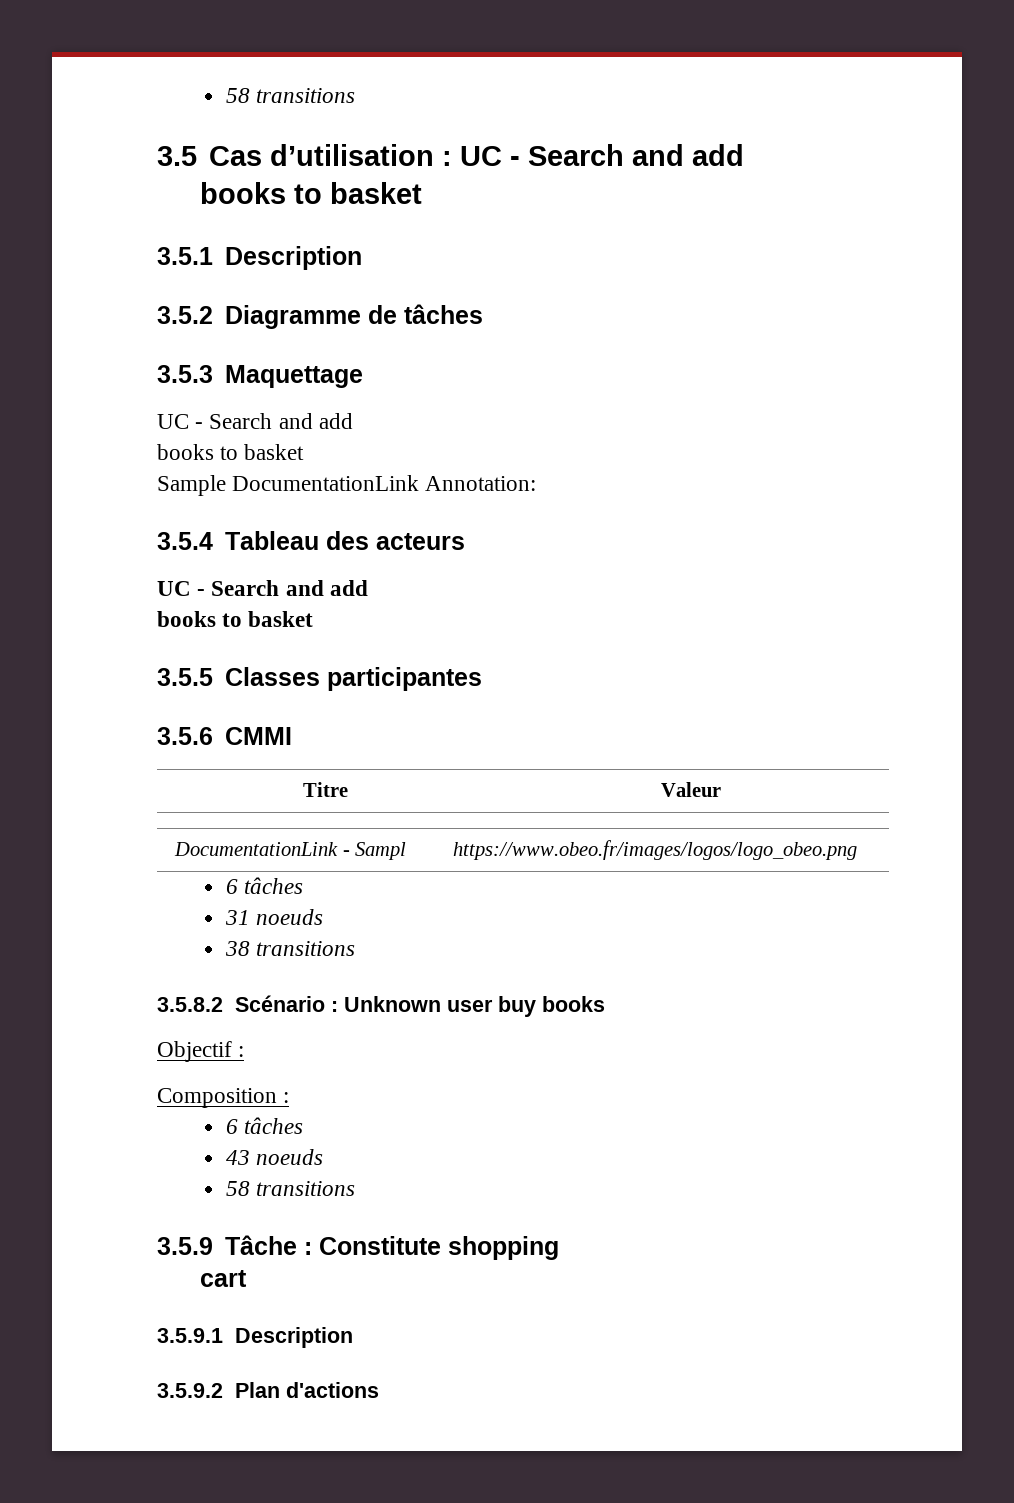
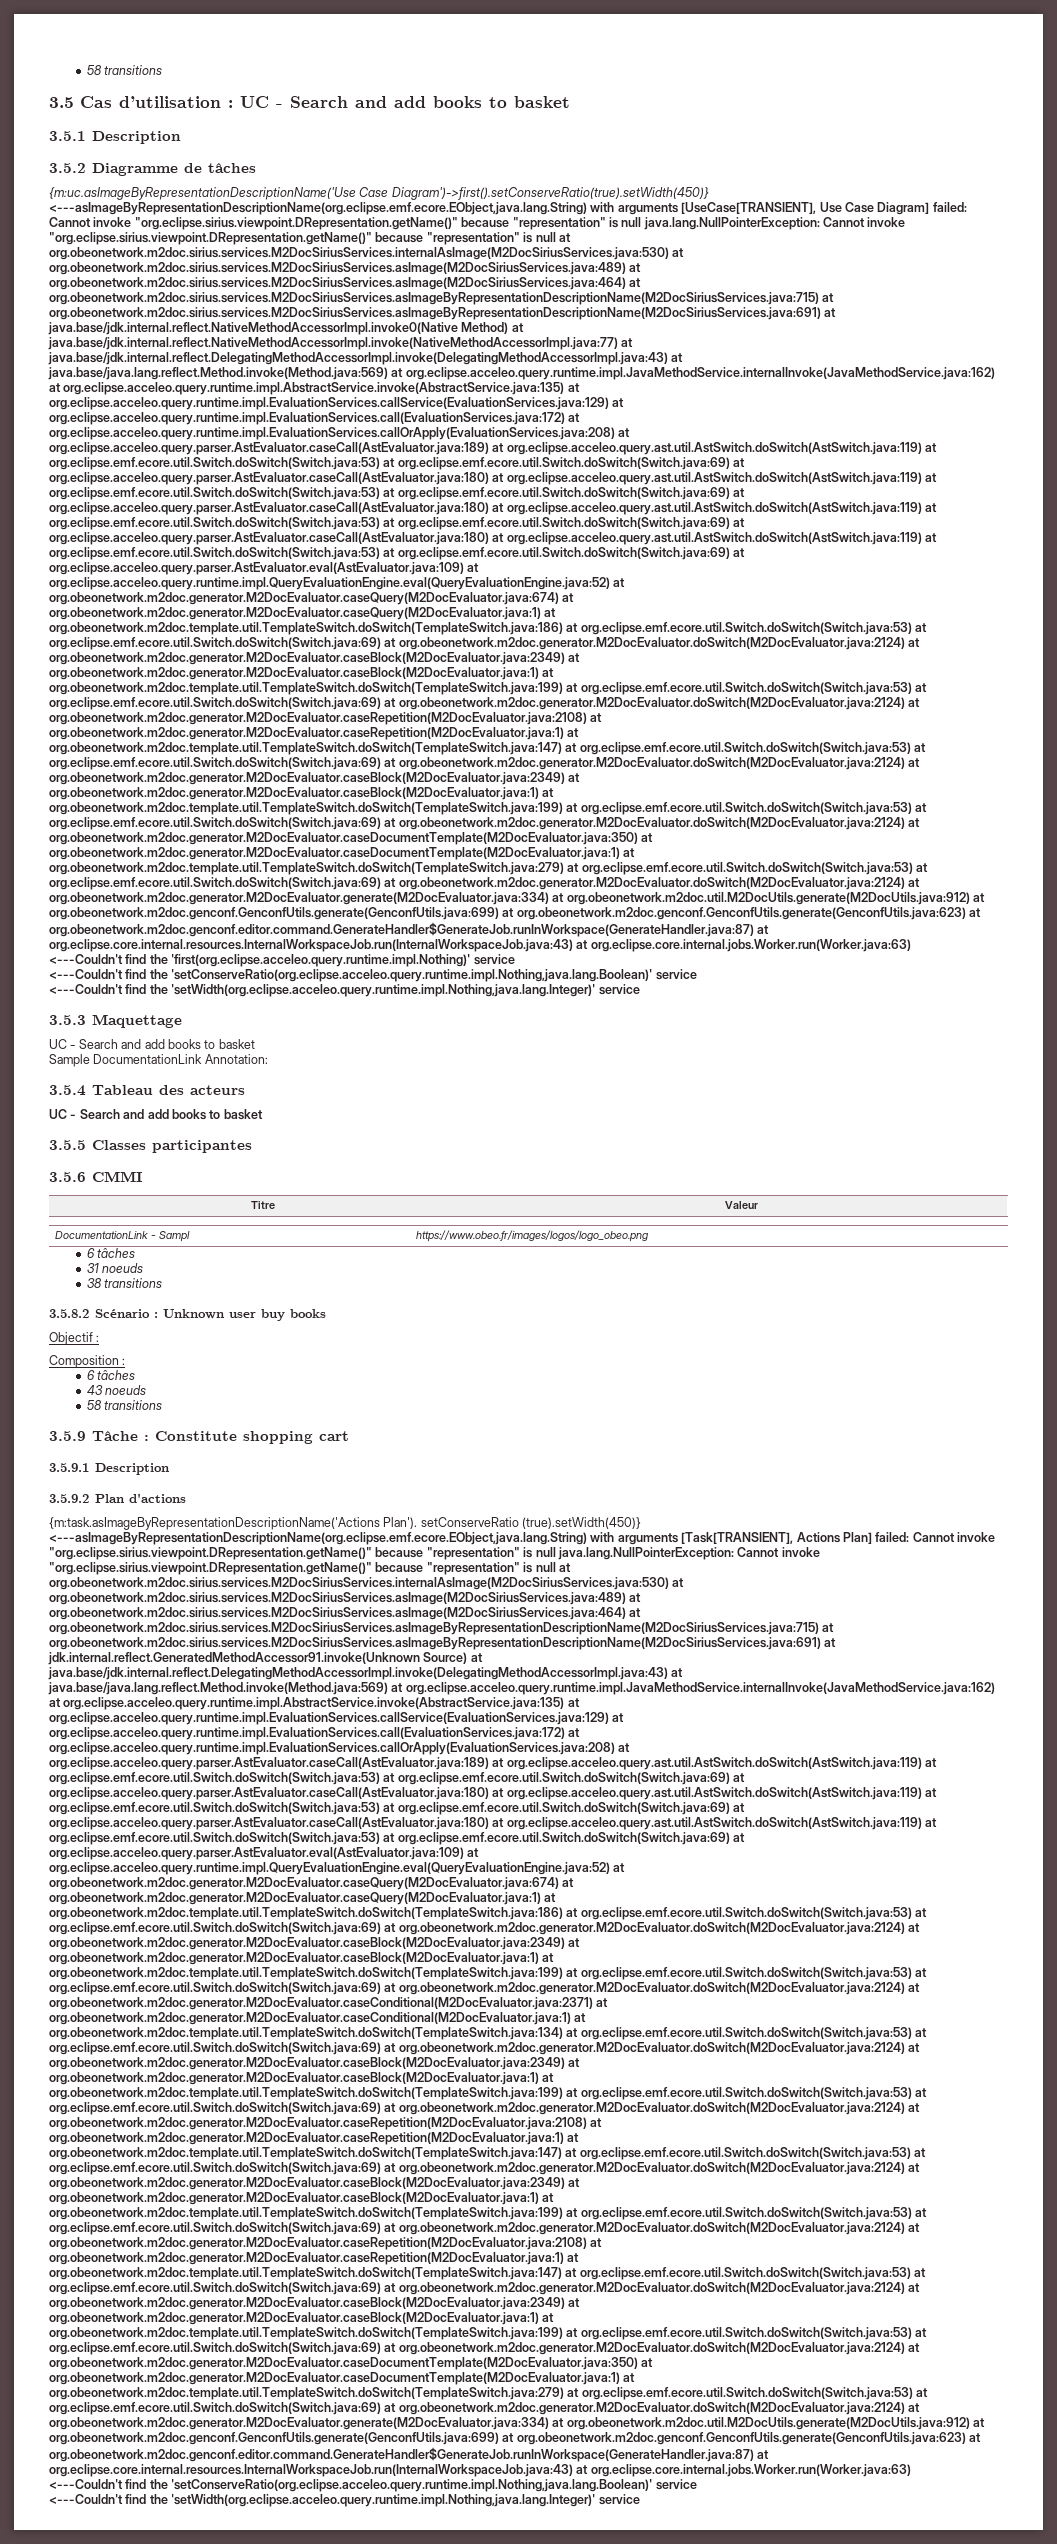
(744, 155) // -> (427, 102) none
(483, 314) none -> [49,187,709,200] [49,202,967,215] [49,217,906,230] [49,232,571,245] [49,247,685,260] [49,262,642,275] [49,277,642,290] [49,292,835,305] [49,307,837,320] [48,322,524,335] [48,337,634,350] [48,352,684,365] [48,367,995,380] [49,382,580,395] [49,397,625,410] [49,412,581,425] [49,427,631,440] [49,442,938,455] [49,457,746,470] [49,472,938,485] [49,487,746,500] [49,502,938,515] [49,517,746,530] [49,532,938,545] [49,547,746,560] [49,562,480,575] [49,577,626,590] [49,592,575,605] [49,607,557,620] [49,622,928,635] [49,637,921,650] [49,652,581,665] [49,667,555,680] [49,682,928,695] [49,697,921,710] [49,712,603,725] [49,727,580,740] [49,742,927,755] [49,757,921,770] [49,772,581,785] [49,787,555,800] [49,802,928,815] [49,817,921,830] [49,832,654,845] [49,847,636,860] [49,862,929,875] [49,877,921,890] [49,892,986,905] [49,907,982,920] [49,922,770,937] [49,939,911,952] [49,954,515,967] [49,969,697,982] [49,984,640,997] // {m:uc.asImageByRepresentationDescriptionName('Use Case Diagram')->first().setConserveRatio(true).setWidth(450)} <---asImageByRepresentationDescriptionName(org.eclipse.emf.ecore.EObject,java.lang.String) with arguments [UseCase[TRANSIENT], Use Case Diagram] failed: Cannot invoke "org.eclipse.sirius.viewpoint.DRepresentation.getName()" because "representation" is null java.lang.NullPointerException: Cannot invoke "org.eclipse.sirius.viewpoint.DRepresentation.getName()" because "representation" is null at org.obeonetwork.m2doc.sirius.services.M2DocSiriusServices.internalAsImage(M2DocSiriusServices.java:530) at org.obeonetwork.m2doc.sirius.services.M2DocSiriusServices.asImage(M2DocSiriusServices.java:489) at org.obeonetwork.m2doc.sirius.services.M2DocSiriusServices.asImage(M2DocSiriusServices.java:464) at org.obeonetwork.m2doc.sirius.services.M2DocSiriusServices.asImageByRepresentationDescriptionName(M2DocSiriusServices.java:715) at org.obeonetwork.m2doc.sirius.services.M2DocSiriusServices.asImageByRepresentationDescriptionName(M2DocSiriusServices.java:691) at java.base/jdk.internal.reflect.NativeMethodAccessorImpl.invoke0(Native Method) at java.base/jdk.internal.reflect.NativeMethodAccessorImpl.invoke(NativeMethodAccessorImpl.java:77) at java.base/jdk.internal.reflect.DelegatingMethodAccessorImpl.invoke(DelegatingMethodAccessorImpl.java:43) at java.base/java.lang.reflect.Method.invoke(Method.java:569) at org.eclipse.acceleo.query.runtime.impl.JavaMethodService.internalInvoke(JavaMethodService.java:162) at org.eclipse.acceleo.query.runtime.impl.AbstractService.invoke(AbstractService.java:135) at org.eclipse.acceleo.query.runtime.impl.EvaluationServices.callService(EvaluationServices.java:129) at org.eclipse.acceleo.query.runtime.impl.EvaluationServices.call(EvaluationServices.java:172) at org.eclipse.acceleo.query.runtime.impl.EvaluationServices.callOrApply(EvaluationServices.java:208) at org.eclipse.acceleo.query.parser.AstEvaluator.caseCall(AstEvaluator.java:189) at org.eclipse.acceleo.query.ast.util.AstSwitch.doSwitch(AstSwitch.java:119) at org.eclipse.emf.ecore.util.Switch.doSwitch(Switch.java:53) at org.eclipse.emf.ecore.util.Switch.doSwitch(Switch.java:69) at org.eclipse.acceleo.query.parser.AstEvaluator.caseCall(AstEvaluator.java:180) at org.eclipse.acceleo.query.ast.util.AstSwitch.doSwitch(AstSwitch.java:119) at org.eclipse.emf.ecore.util.Switch.doSwitch(Switch.java:53) at org.eclipse.emf.ecore.util.Switch.doSwitch(Switch.java:69) at org.eclipse.acceleo.query.parser.AstEvaluator.caseCall(AstEvaluator.java:180) at org.eclipse.acceleo.query.ast.util.AstSwitch.doSwitch(AstSwitch.java:119) at org.eclipse.emf.ecore.util.Switch.doSwitch(Switch.java:53) at org.eclipse.emf.ecore.util.Switch.doSwitch(Switch.java:69) at org.eclipse.acceleo.query.parser.AstEvaluator.caseCall(AstEvaluator.java:180) at org.eclipse.acceleo.query.ast.util.AstSwitch.doSwitch(AstSwitch.java:119) at org.eclipse.emf.ecore.util.Switch.doSwitch(Switch.java:53) at org.eclipse.emf.ecore.util.Switch.doSwitch(Switch.java:69) at org.eclipse.acceleo.query.parser.AstEvaluator.eval(AstEvaluator.java:109) at org.eclipse.acceleo.query.runtime.impl.QueryEvaluationEngine.eval(QueryEvaluationEngine.java:52) at org.obeonetwork.m2doc.generator.M2DocEvaluator.caseQuery(M2DocEvaluator.java:674) at org.obeonetwork.m2doc.generator.M2DocEvaluator.caseQuery(M2DocEvaluator.java:1) at org.obeonetwork.m2doc.template.util.TemplateSwitch.doSwitch(TemplateSwitch.java:186) at org.eclipse.emf.ecore.util.Switch.doSwitch(Switch.java:53) at org.eclipse.emf.ecore.util.Switch.doSwitch(Switch.java:69) at org.obeonetwork.m2doc.generator.M2DocEvaluator.doSwitch(M2DocEvaluator.java:2124) at org.obeonetwork.m2doc.generator.M2DocEvaluator.caseBlock(M2DocEvaluator.java:2349) at org.obeonetwork.m2doc.generator.M2DocEvaluator.caseBlock(M2DocEvaluator.java:1) at org.obeonetwork.m2doc.template.util.TemplateSwitch.doSwitch(TemplateSwitch.java:199) at org.eclipse.emf.ecore.util.Switch.doSwitch(Switch.java:53) at org.eclipse.emf.ecore.util.Switch.doSwitch(Switch.java:69) at org.obeonetwork.m2doc.generator.M2DocEvaluator.doSwitch(M2DocEvaluator.java:2124) at org.obeonetwork.m2doc.generator.M2DocEvaluator.caseRepetition(M2DocEvaluator.java:2108) at org.obeonetwork.m2doc.generator.M2DocEvaluator.caseRepetition(M2DocEvaluator.java:1) at org.obeonetwork.m2doc.template.util.TemplateSwitch.doSwitch(TemplateSwitch.java:147) at org.eclipse.emf.ecore.util.Switch.doSwitch(Switch.java:53) at org.eclipse.emf.ecore.util.Switch.doSwitch(Switch.java:69) at org.obeonetwork.m2doc.generator.M2DocEvaluator.doSwitch(M2DocEvaluator.java:2124) at org.obeonetwork.m2doc.generator.M2DocEvaluator.caseBlock(M2DocEvaluator.java:2349) at org.obeonetwork.m2doc.generator.M2DocEvaluator.caseBlock(M2DocEvaluator.java:1) at org.obeonetwork.m2doc.template.util.TemplateSwitch.doSwitch(TemplateSwitch.java:199) at org.eclipse.emf.ecore.util.Switch.doSwitch(Switch.java:53) at org.eclipse.emf.ecore.util.Switch.doSwitch(Switch.java:69) at org.obeonetwork.m2doc.generator.M2DocEvaluator.doSwitch(M2DocEvaluator.java:2124) at org.obeonetwork.m2doc.generator.M2DocEvaluator.caseDocumentTemplate(M2DocEvaluator.java:350) at org.obeonetwork.m2doc.generator.M2DocEvaluator.caseDocumentTemplate(M2DocEvaluator.java:1) at org.obeonetwork.m2doc.template.util.TemplateSwitch.doSwitch(TemplateSwitch.java:279) at org.eclipse.emf.ecore.util.Switch.doSwitch(Switch.java:53) at org.eclipse.emf.ecore.util.Switch.doSwitch(Switch.java:69) at org.obeonetwork.m2doc.generator.M2DocEvaluator.doSwitch(M2DocEvaluator.java:2124) at org.obeonetwork.m2doc.generator.M2DocEvaluator.generate(M2DocEvaluator.java:334) at org.obeonetwork.m2doc.util.M2DocUtils.generate(M2DocUtils.java:912) at org.obeonetwork.m2doc.genconf.GenconfUtils.generate(GenconfUtils.java:699) at org.obeonetwork.m2doc.genconf.GenconfUtils.generate(GenconfUtils.java:623) at org.obeonetwork.m2doc.genconf.editor.command.GenerateHandler$GenerateJob.runInWorkspace(GenerateHandler.java:87) at org.eclipse.core.internal.resources.InternalWorkspaceJob.run(InternalWorkspaceJob.java:43) at org.eclipse.core.internal.jobs.Worker.run(Worker.java:63) // <---Couldn't find the 'first(org.eclipse.acceleo.query.runtime.impl.Nothing)' service // <---Couldn't find the 'setConserveRatio(org.eclipse.acceleo.query.runtime.impl.Nothing,java.lang.Boolean)' service // <---Couldn't find the 'setWidth(org.eclipse.acceleo.query.runtime.impl.Nothing,java.lang.Integer)' service
(353, 421) // -> (165, 1044) none
(368, 588) // -> (169, 1114) none
(559, 1248) // -> (314, 1437) none
(379, 1390) none -> [49,1517,642,1530] [49,1532,995,1545] [49,1547,820,1560] [49,1562,571,1575] [49,1577,685,1590] [49,1592,642,1605] [49,1607,642,1620] [49,1622,835,1635] [49,1637,837,1650] [48,1652,483,1665] [48,1667,684,1680] [48,1682,995,1695] [49,1697,580,1710] [49,1712,625,1725] [49,1727,581,1740] [49,1742,631,1755] [49,1757,938,1770] [49,1772,746,1785] [49,1787,938,1800] [49,1802,746,1815] [49,1817,938,1830] [49,1832,746,1845] [49,1847,480,1860] [49,1862,626,1875] [49,1877,575,1890] [49,1892,557,1905] [49,1907,928,1920] [49,1922,921,1935] [49,1937,581,1950] [49,1952,555,1965] [49,1967,928,1980] [49,1982,921,1995] [49,1997,609,2010] [49,2012,587,2025] [49,2027,928,2040] [49,2042,921,2055] [49,2057,581,2070] [49,2072,555,2085] [49,2087,928,2100] [49,2102,921,2115] [49,2117,603,2130] [49,2132,580,2145] [49,2147,927,2160] [49,2162,921,2175] [49,2177,581,2190] [49,2192,555,2205] [49,2207,928,2220] [49,2222,921,2235] [49,2237,603,2250] [49,2252,580,2265] [49,2267,927,2280] [49,2282,921,2295] [49,2297,581,2310] [49,2312,555,2325] [49,2327,928,2340] [49,2342,921,2355] [49,2357,654,2370] [49,2372,636,2385] [49,2387,929,2400] [49,2402,921,2415] [49,2417,986,2430] [49,2432,982,2445] [49,2447,770,2462] [49,2464,911,2477] [49,2479,697,2492] [49,2494,640,2507] // {m:task.asImageByRepresentationDescriptionName('Actions Plan'). setConserveRatio (true).setWidth(450)} <---asImageByRepresentationDescriptionName(org.eclipse.emf.ecore.EObject,java.lang.String) with arguments [Task[TRANSIENT], Actions Plan] failed: Cannot invoke "org.eclipse.sirius.viewpoint.DRepresentation.getName()" because "representation" is null java.lang.NullPointerException: Cannot invoke "org.eclipse.sirius.viewpoint.DRepresentation.getName()" because "representation" is null at org.obeonetwork.m2doc.sirius.services.M2DocSiriusServices.internalAsImage(M2DocSiriusServices.java:530) at org.obeonetwork.m2doc.sirius.services.M2DocSiriusServices.asImage(M2DocSiriusServices.java:489) at org.obeonetwork.m2doc.sirius.services.M2DocSiriusServices.asImage(M2DocSiriusServices.java:464) at org.obeonetwork.m2doc.sirius.services.M2DocSiriusServices.asImageByRepresentationDescriptionName(M2DocSiriusServices.java:715) at org.obeonetwork.m2doc.sirius.services.M2DocSiriusServices.asImageByRepresentationDescriptionName(M2DocSiriusServices.java:691) at jdk.internal.reflect.GeneratedMethodAccessor91.invoke(Unknown Source) at java.base/jdk.internal.reflect.DelegatingMethodAccessorImpl.invoke(DelegatingMethodAccessorImpl.java:43) at java.base/java.lang.reflect.Method.invoke(Method.java:569) at org.eclipse.acceleo.query.runtime.impl.JavaMethodService.internalInvoke(JavaMethodService.java:162) at org.eclipse.acceleo.query.runtime.impl.AbstractService.invoke(AbstractService.java:135) at org.eclipse.acceleo.query.runtime.impl.EvaluationServices.callService(EvaluationServices.java:129) at org.eclipse.acceleo.query.runtime.impl.EvaluationServices.call(EvaluationServices.java:172) at org.eclipse.acceleo.query.runtime.impl.EvaluationServices.callOrApply(EvaluationServices.java:208) at org.eclipse.acceleo.query.parser.AstEvaluator.caseCall(AstEvaluator.java:189) at org.eclipse.acceleo.query.ast.util.AstSwitch.doSwitch(AstSwitch.java:119) at org.eclipse.emf.ecore.util.Switch.doSwitch(Switch.java:53) at org.eclipse.emf.ecore.util.Switch.doSwitch(Switch.java:69) at org.eclipse.acceleo.query.parser.AstEvaluator.caseCall(AstEvaluator.java:180) at org.eclipse.acceleo.query.ast.util.AstSwitch.doSwitch(AstSwitch.java:119) at org.eclipse.emf.ecore.util.Switch.doSwitch(Switch.java:53) at org.eclipse.emf.ecore.util.Switch.doSwitch(Switch.java:69) at org.eclipse.acceleo.query.parser.AstEvaluator.caseCall(AstEvaluator.java:180) at org.eclipse.acceleo.query.ast.util.AstSwitch.doSwitch(AstSwitch.java:119) at org.eclipse.emf.ecore.util.Switch.doSwitch(Switch.java:53) at org.eclipse.emf.ecore.util.Switch.doSwitch(Switch.java:69) at org.eclipse.acceleo.query.parser.AstEvaluator.eval(AstEvaluator.java:109) at org.eclipse.acceleo.query.runtime.impl.QueryEvaluationEngine.eval(QueryEvaluationEngine.java:52) at org.obeonetwork.m2doc.generator.M2DocEvaluator.caseQuery(M2DocEvaluator.java:674) at org.obeonetwork.m2doc.generator.M2DocEvaluator.caseQuery(M2DocEvaluator.java:1) at org.obeonetwork.m2doc.template.util.TemplateSwitch.doSwitch(TemplateSwitch.java:186) at org.eclipse.emf.ecore.util.Switch.doSwitch(Switch.java:53) at org.eclipse.emf.ecore.util.Switch.doSwitch(Switch.java:69) at org.obeonetwork.m2doc.generator.M2DocEvaluator.doSwitch(M2DocEvaluator.java:2124) at org.obeonetwork.m2doc.generator.M2DocEvaluator.caseBlock(M2DocEvaluator.java:2349) at org.obeonetwork.m2doc.generator.M2DocEvaluator.caseBlock(M2DocEvaluator.java:1) at org.obeonetwork.m2doc.template.util.TemplateSwitch.doSwitch(TemplateSwitch.java:199) at org.eclipse.emf.ecore.util.Switch.doSwitch(Switch.java:53) at org.eclipse.emf.ecore.util.Switch.doSwitch(Switch.java:69) at org.obeonetwork.m2doc.generator.M2DocEvaluator.doSwitch(M2DocEvaluator.java:2124) at org.obeonetwork.m2doc.generator.M2DocEvaluator.caseConditional(M2DocEvaluator.java:2371) at org.obeonetwork.m2doc.generator.M2DocEvaluator.caseConditional(M2DocEvaluator.java:1) at org.obeonetwork.m2doc.template.util.TemplateSwitch.doSwitch(TemplateSwitch.java:134) at org.eclipse.emf.ecore.util.Switch.doSwitch(Switch.java:53) at org.eclipse.emf.ecore.util.Switch.doSwitch(Switch.java:69) at org.obeonetwork.m2doc.generator.M2DocEvaluator.doSwitch(M2DocEvaluator.java:2124) at org.obeonetwork.m2doc.generator.M2DocEvaluator.caseBlock(M2DocEvaluator.java:2349) at org.obeonetwork.m2doc.generator.M2DocEvaluator.caseBlock(M2DocEvaluator.java:1) at org.obeonetwork.m2doc.template.util.TemplateSwitch.doSwitch(TemplateSwitch.java:199) at org.eclipse.emf.ecore.util.Switch.doSwitch(Switch.java:53) at org.eclipse.emf.ecore.util.Switch.doSwitch(Switch.java:69) at org.obeonetwork.m2doc.generator.M2DocEvaluator.doSwitch(M2DocEvaluator.java:2124) at org.obeonetwork.m2doc.generator.M2DocEvaluator.caseRepetition(M2DocEvaluator.java:2108) at org.obeonetwork.m2doc.generator.M2DocEvaluator.caseRepetition(M2DocEvaluator.java:1) at org.obeonetwork.m2doc.template.util.TemplateSwitch.doSwitch(TemplateSwitch.java:147) at org.eclipse.emf.ecore.util.Switch.doSwitch(Switch.java:53) at org.eclipse.emf.ecore.util.Switch.doSwitch(Switch.java:69) at org.obeonetwork.m2doc.generator.M2DocEvaluator.doSwitch(M2DocEvaluator.java:2124) at org.obeonetwork.m2doc.generator.M2DocEvaluator.caseBlock(M2DocEvaluator.java:2349) at org.obeonetwork.m2doc.generator.M2DocEvaluator.caseBlock(M2DocEvaluator.java:1) at org.obeonetwork.m2doc.template.util.TemplateSwitch.doSwitch(TemplateSwitch.java:199) at org.eclipse.emf.ecore.util.Switch.doSwitch(Switch.java:53) at org.eclipse.emf.ecore.util.Switch.doSwitch(Switch.java:69) at org.obeonetwork.m2doc.generator.M2DocEvaluator.doSwitch(M2DocEvaluator.java:2124) at org.obeonetwork.m2doc.generator.M2DocEvaluator.caseRepetition(M2DocEvaluator.java:2108) at org.obeonetwork.m2doc.generator.M2DocEvaluator.caseRepetition(M2DocEvaluator.java:1) at org.obeonetwork.m2doc.template.util.TemplateSwitch.doSwitch(TemplateSwitch.java:147) at org.eclipse.emf.ecore.util.Switch.doSwitch(Switch.java:53) at org.eclipse.emf.ecore.util.Switch.doSwitch(Switch.java:69) at org.obeonetwork.m2doc.generator.M2DocEvaluator.doSwitch(M2DocEvaluator.java:2124) at org.obeonetwork.m2doc.generator.M2DocEvaluator.caseBlock(M2DocEvaluator.java:2349) at org.obeonetwork.m2doc.generator.M2DocEvaluator.caseBlock(M2DocEvaluator.java:1) at org.obeonetwork.m2doc.template.util.TemplateSwitch.doSwitch(TemplateSwitch.java:199) at org.eclipse.emf.ecore.util.Switch.doSwitch(Switch.java:53) at org.eclipse.emf.ecore.util.Switch.doSwitch(Switch.java:69) at org.obeonetwork.m2doc.generator.M2DocEvaluator.doSwitch(M2DocEvaluator.java:2124) at org.obeonetwork.m2doc.generator.M2DocEvaluator.caseDocumentTemplate(M2DocEvaluator.java:350) at org.obeonetwork.m2doc.generator.M2DocEvaluator.caseDocumentTemplate(M2DocEvaluator.java:1) at org.obeonetwork.m2doc.template.util.TemplateSwitch.doSwitch(TemplateSwitch.java:279) at org.eclipse.emf.ecore.util.Switch.doSwitch(Switch.java:53) at org.eclipse.emf.ecore.util.Switch.doSwitch(Switch.java:69) at org.obeonetwork.m2doc.generator.M2DocEvaluator.doSwitch(M2DocEvaluator.java:2124) at org.obeonetwork.m2doc.generator.M2DocEvaluator.generate(M2DocEvaluator.java:334) at org.obeonetwork.m2doc.util.M2DocUtils.generate(M2DocUtils.java:912) at org.obeonetwork.m2doc.genconf.GenconfUtils.generate(GenconfUtils.java:699) at org.obeonetwork.m2doc.genconf.GenconfUtils.generate(GenconfUtils.java:623) at org.obeonetwork.m2doc.genconf.editor.command.GenerateHandler$GenerateJob.runInWorkspace(GenerateHandler.java:87) at org.eclipse.core.internal.resources.InternalWorkspaceJob.run(InternalWorkspaceJob.java:43) at org.eclipse.core.internal.jobs.Worker.run(Worker.java:63) // <---Couldn't find the 'setConserveRatio(org.eclipse.acceleo.query.runtime.impl.Nothing,java.lang.Boolean)' service // <---Couldn't find the 'setWidth(org.eclipse.acceleo.query.runtime.impl.Nothing,java.lang.Integer)' service

